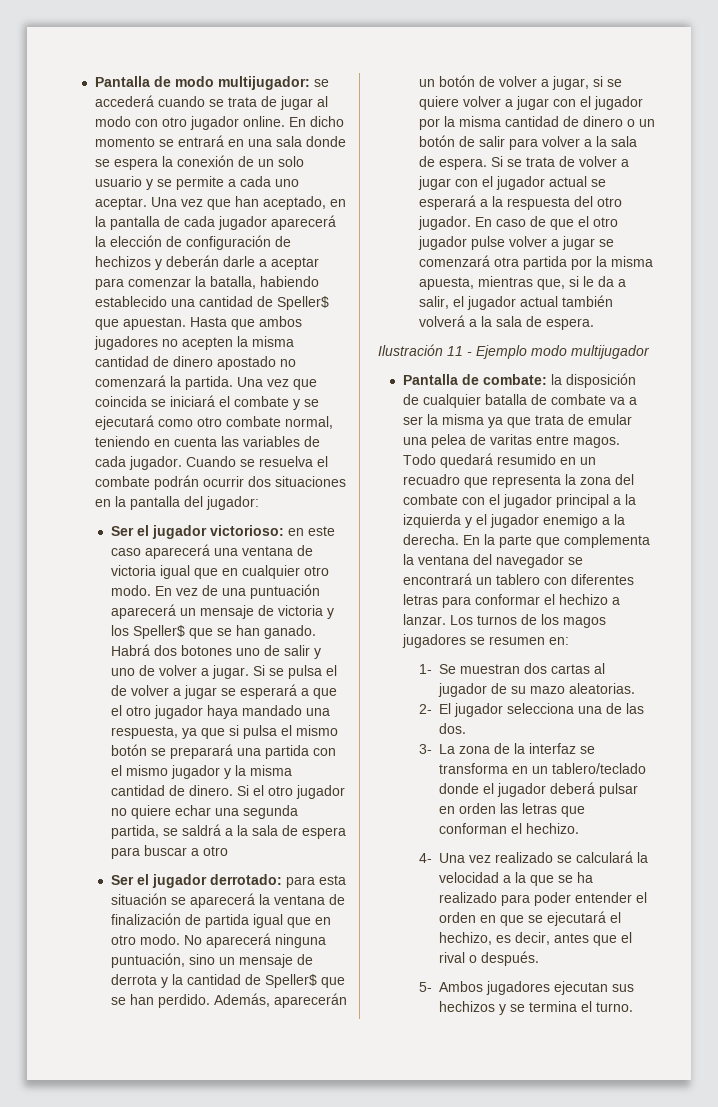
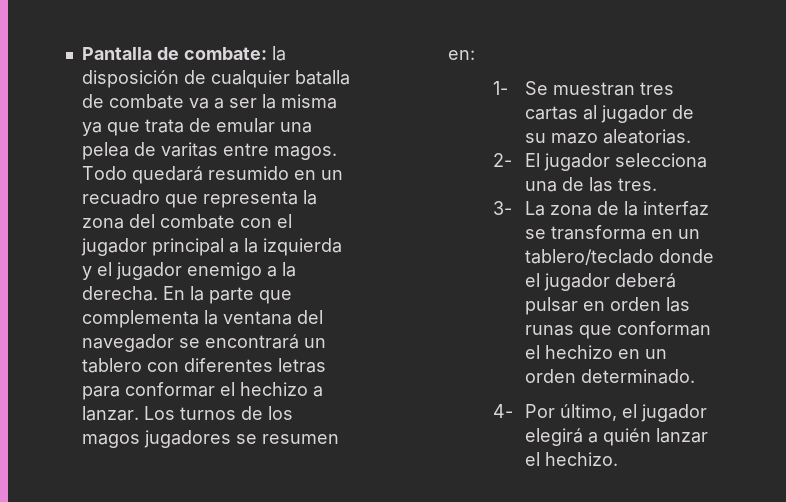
[94,76,329,90] [94,95,328,110] [94,116,344,130] [94,135,346,147] [94,155,304,170] [94,176,299,190] [94,196,346,210] [94,215,336,230] [94,235,291,250] [94,255,319,270] [94,276,319,290] [94,296,329,310] [94,316,302,330] [93,336,294,350] [94,356,296,370] [94,375,317,390] [94,395,319,410] [94,415,333,430] [94,436,320,447] [94,456,328,470] [94,475,346,490] [94,496,259,510] [110,525,335,539] [110,544,313,559] [110,565,329,579] [110,584,320,599] [110,604,334,619] [110,625,316,639] [110,644,321,659] [110,665,337,679] [110,684,337,699] [110,705,330,719] [110,725,338,739] [110,744,336,759] [110,765,292,779] [110,785,345,799] [110,805,298,819] [110,824,346,839] [110,845,228,859] [110,874,346,888] [110,893,345,908] [110,913,331,928] [110,933,326,948] [110,953,313,968] [110,974,345,988] [110,993,347,1008] [418,75,622,90] [418,96,643,110] [418,116,655,130] [418,135,637,150] [418,156,629,170] [417,176,606,190] [418,195,622,210] [417,216,618,230] [417,236,614,250] [418,255,653,270] [418,276,626,290] [418,295,613,310] [418,315,594,330] [377,344,650,359] [402,374,479,385] Pantalla de modo multijugador: se accederá cuando se trata de jugar al modo con otro jugador online. En dicho momento se entrará en una sala donde se espera la conexión de un solo usuario y se permite a cada uno aceptar. Una vez que han aceptado, en la pantalla de cada jugador aparecerá la elección de configuración de hechizos y deberán darle a aceptar para comenzar la batalla, habiendo establecido una cantidad de Speller$ que apuestan. Hasta que ambos jugadores no acepten la misma cantidad de dinero apostado no comenzará la partida. Una vez que coincida se iniciará el combate y se ejecutará como otro combate normal, teniendo en cuenta las variables de cada jugador. Cuando se resuelva el combate podrán ocurrir dos situaciones en la pantalla del jugador: // Ser el jugador victorioso: en este caso aparecerá una ventana de victoria igual que en cualquier otro modo. En vez de una puntuación aparecerá un mensaje de victoria y los Speller$ que se han ganado. Habrá dos botones uno de salir y uno de volver a jugar. Si se pulsa el de volver a jugar se esperará a que el otro jugador haya mandado una respuesta, ya que si pulsa el mismo botón se preparará una partida con el mismo jugador y la misma cantidad de dinero. Si el otro jugador no quiere echar una segunda partida, se saldrá a la sala de espera para buscar a otro // Ser el jugador derrotado: para esta situación se aparecerá la ventana de finalización de partida igual que en otro modo. No aparecerá ninguna puntuación, sino un mensaje de derrota y la cantidad de Speller$ que se han perdido. Además, aparecerán un botón de volver a jugar, si se quiere volver a jugar con el jugador por la misma cantidad de dinero o un botón de salir para volver a la sala de espera. Si se trata de volver a jugar con el jugador actual se esperará a la respuesta del otro jugador. En caso de que el otro jugador pulse volver a jugar se comenzará otra partida por la misma apuesta, mientras que, si le da a salir, el jugador actual también volverá a la sala de espera. // Ilustración 11 - Ejemplo modo multijugador // Pantalla de -> [82,47,180,60] Pantalla de
[524,663,548,674] dos -> [640,82,675,95] tres
[439,723,467,734] dos. -> [618,178,658,191] tres.
[522,803,558,814] letras -> [525,325,575,336] runas
[526,823,580,834] [419,851,649,863] [439,872,594,886] [439,892,648,906] [439,911,622,926] [439,932,633,946] [439,951,540,966] [419,981,635,995] [439,1001,634,1015] hechizo. // 4- Una vez realizado se calculará la velocidad a la que se ha realizado para poder entender el orden en que se ejecutará el hechizo, es decir, antes que el rival o después. // 5- Ambos jugadores ejecutan sus hechizos y se termina el turno. -> [545,345,668,359] [525,369,696,384] [492,404,708,422] [525,428,709,446] [525,452,619,466] hechizo en un orden determinado. // 4- Por último, el jugador elegirá a quién lanzar el hechizo.

